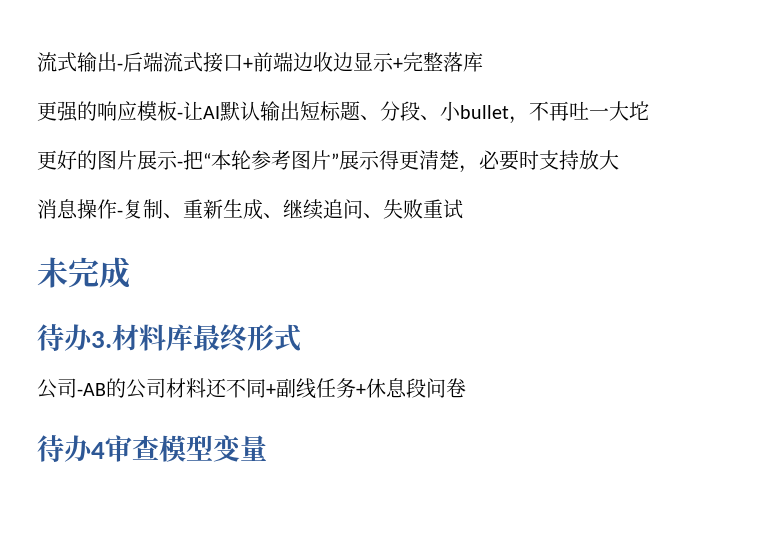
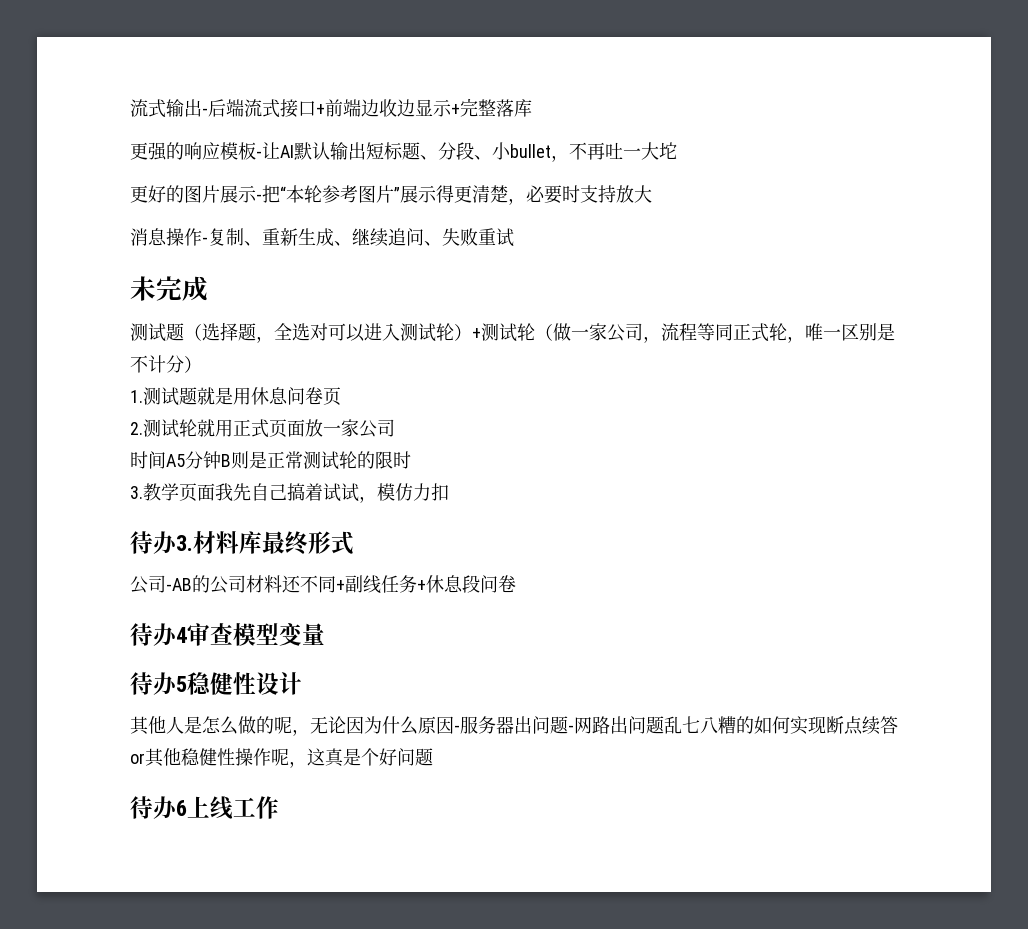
(130, 272) none -> [130,322,895,343] [130,355,202,373] [130,387,341,406] [130,419,395,438] [130,451,411,470] [130,483,449,503] // 测试题（选择题，全选对可以进入测试轮）+测试轮（做一家公司，流程等同正式轮，唯一区别是不计分） // 1.测试题就是用休息问卷页 // 2.测试轮就用正式页面放一家公司 // 时间A5分钟B则是正常测试轮的限时 // 3.教学页面我先自己搞着试试，模仿力扣
(267, 448) none -> [130,672,302,695] [130,716,898,736] [130,748,433,768] [130,796,279,820] // 待办5稳健性设计 // 其他人是怎么做的呢，无论因为什么原因-服务器出问题-网路出问题乱七八糟的如何实现断点续答or其他稳健性操作呢，这真是个好问题 // 待办6上线工作

